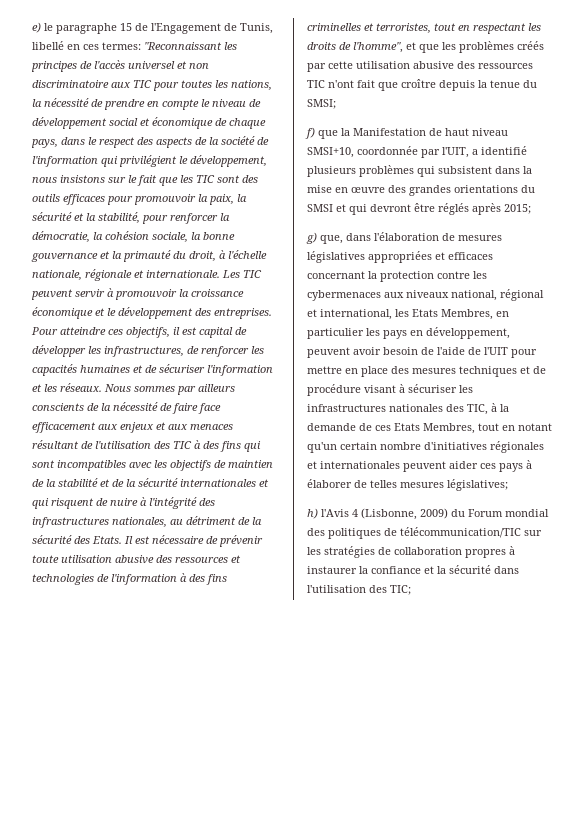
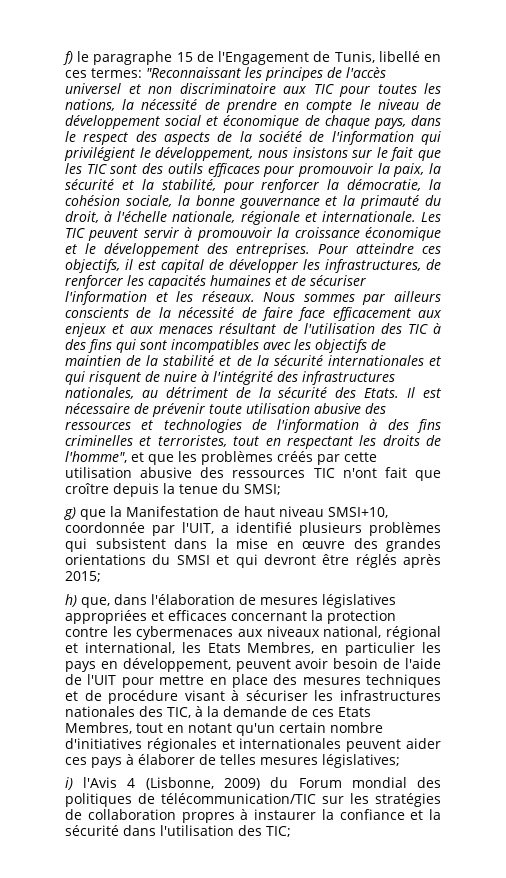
[32,22,41,33] e) -> [63,51,73,65] f)
[305,127,315,139] f) -> [64,507,76,520] g)
[306,232,317,244] g) -> [65,594,77,607] h)
[307,508,318,519] h) -> [65,777,73,790] i)

